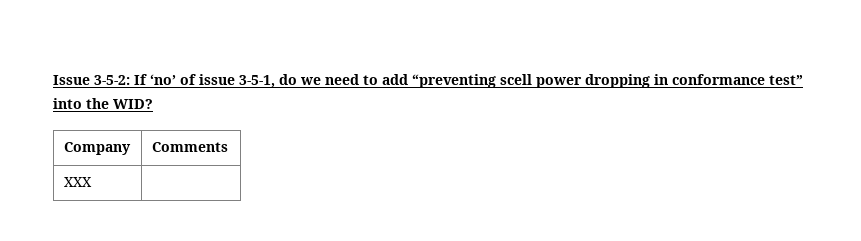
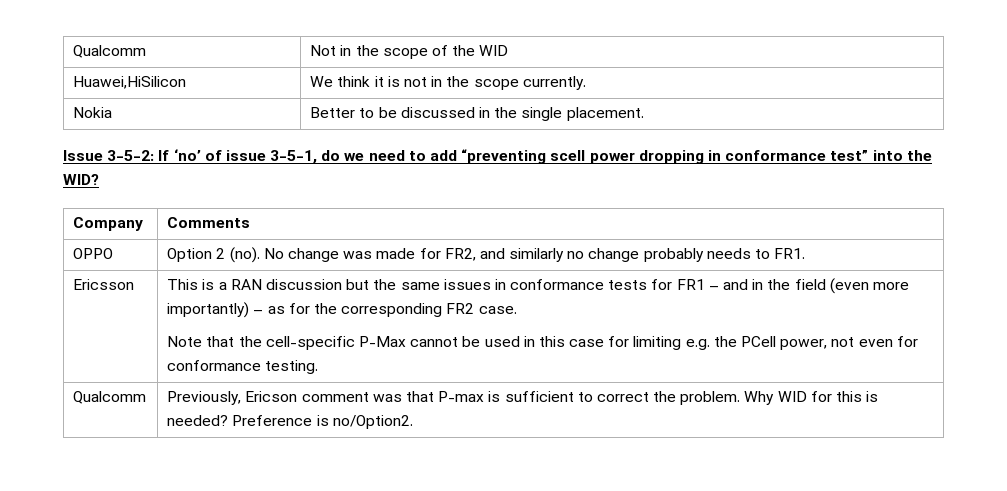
(53, 80) none -> [73,45,147,58] [310,45,509,59] [73,76,187,89] [310,76,586,90] [73,107,113,118] [310,107,644,121] Qualcomm | Not in the scope of the WID // Huawei,HiSilicon | We think it is not in the scope currently. // Nokia | Better to be discussed in the single placement. //
[63,177,92,187] XXX | -> [73,248,114,259] [167,247,806,263] [73,279,135,290] [167,278,909,294] [167,302,517,318] [167,336,918,350] [167,360,319,374] [73,391,147,404] [167,391,879,405] [167,415,413,429] OPPO | Option 2 (no). No change was made for FR2, and similarly no change probably needs to FR1. // Ericsson | This is a RAN discussion but the same issues in conformance tests for FR1 – and in the field (even more importantly) – as for the corresponding FR2 case. // Note that the cell-specific P-Max cannot be used in this case for limiting e.g. the PCell power, not even for conformance testing. // Qualcomm | Previously, Ericson comment was that P-max is sufficient to correct the problem. Why WID for this is needed? Preference is no/Option2.

